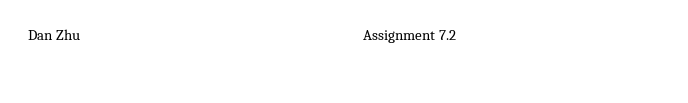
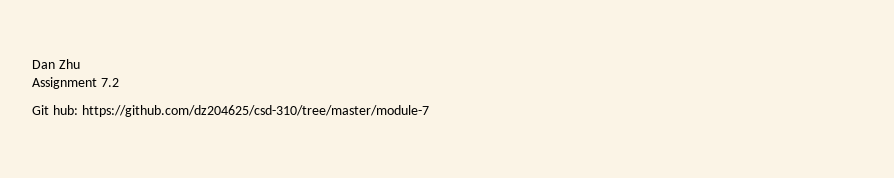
(456, 35) none -> [32,105,429,117] // Git hub: https://github.com/dz204625/csd-310/tree/master/module-7

